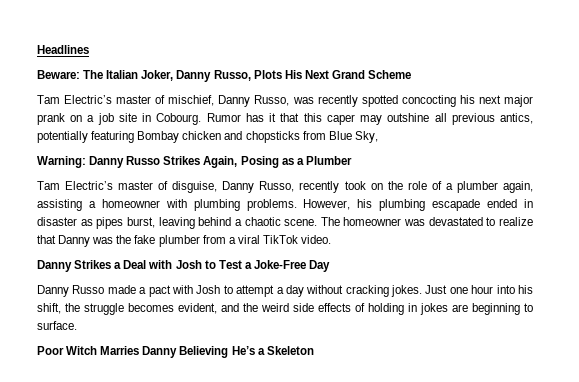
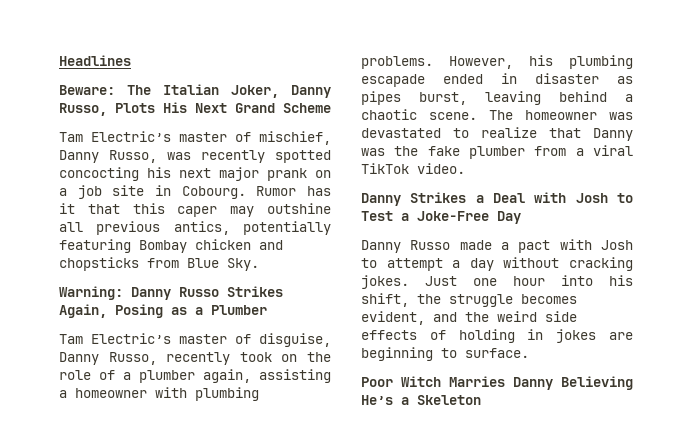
[354,131,378,143] Sky, -> [227,258,259,271] Sky.

